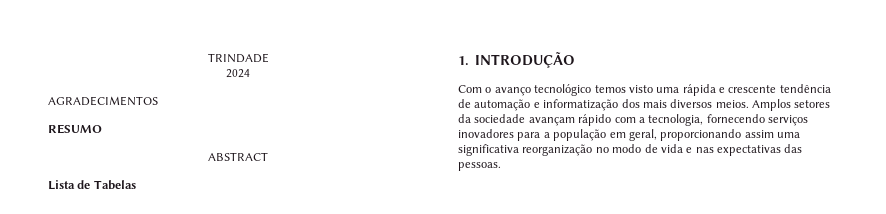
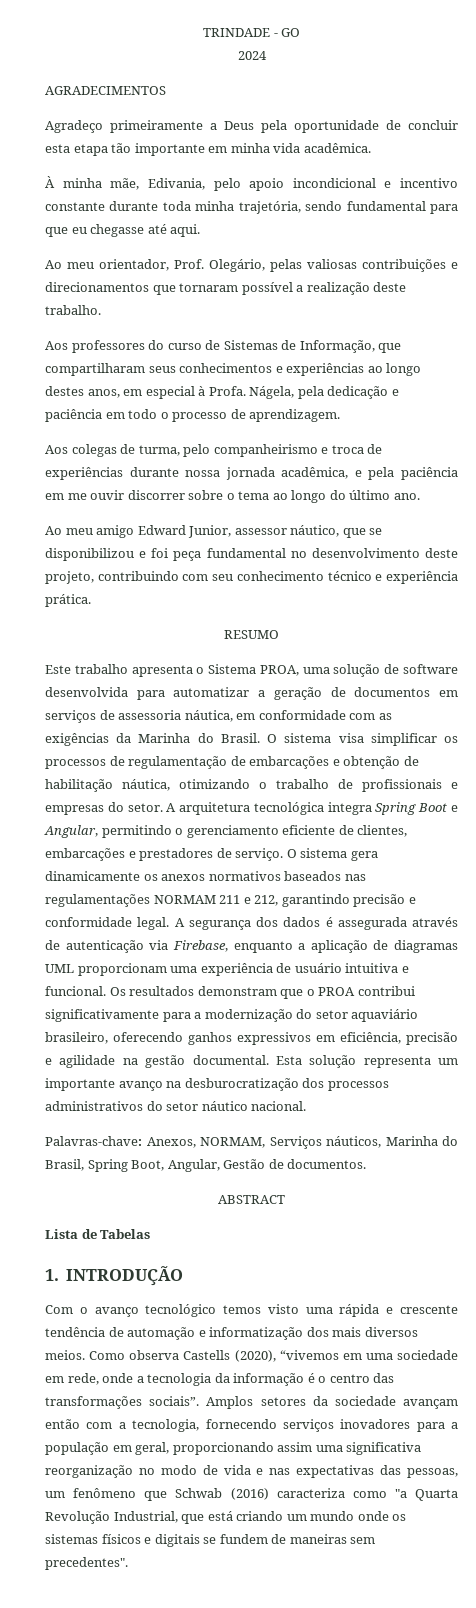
(269, 58) none -> [273,28,301,37] - GO
[48,124,102,134] RESUMO -> [45,120,458,133] [45,143,371,156] [45,176,458,191] [45,201,458,214] [45,224,201,237] [45,259,458,272] [45,282,407,295] [45,305,101,315] [45,340,402,353] [45,363,422,376] [45,386,399,399] [45,409,341,422] [45,444,383,457] [45,467,458,480] [45,490,420,503] [45,525,383,538] [45,548,458,561] [45,571,459,584] [45,594,91,607] [224,630,279,639] [45,664,458,677] [45,687,459,700] [45,710,392,723] [45,733,459,746] [45,756,419,769] [45,779,458,792] [45,802,458,815] [44,825,408,838] [45,848,378,861] [45,871,366,881] [45,894,416,907] [45,917,458,930] [45,940,458,953] [45,963,409,976] [45,986,415,999] [45,1009,419,1022] [45,1032,458,1045] [45,1055,458,1068] [45,1078,389,1091] [45,1101,307,1111] [45,1136,458,1149] [45,1159,367,1172] Agradeço primeiramente a Deus pela oportunidade de concluir esta etapa tão importante em minha vida acadêmica. // À minha mãe, Edivania, pelo apoio incondicional e incentivo constante durante toda minha trajetória, sendo fundamental para que eu chegasse até aqui. // Ao meu orientador, Prof. Olegário, pelas valiosas contribuições e direcionamentos que tornaram possível a realização deste trabalho. // Aos professores do curso de Sistemas de Informação, que compartilharam seus conhecimentos e experiências ao longo destes anos, em especial à Profa. Nágela, pela dedicação e paciência em todo o processo de aprendizagem. // Aos colegas de turma, pelo companheirismo e troca de experiências durante nossa jornada acadêmica, e pela paciência em me ouvir discorrer sobre o tema ao longo do último ano. // Ao meu amigo Edward Junior, assessor náutico, que se disponibilizou e foi peça fundamental no desenvolvimento deste projeto, contribuindo com seu conhecimento técnico e experiência prática. // RESUMO // Este trabalho apresenta o Sistema PROA, uma solução de software desenvolvida para automatizar a geração de documentos em serviços de assessoria náutica, em conformidade com as exigências da Marinha do Brasil. O sistema visa simplificar os processos de regulamentação de embarcações e obtenção de habilitação náutica, otimizando o trabalho de profissionais e empresas do setor. A arquitetura tecnológica integra Spring Boot e Angular, permitindo o gerenciamento eficiente de clientes, embarcações e prestadores de serviço. O sistema gera dinamicamente os anexos normativos baseados nas regulamentações NORMAM 211 e 212, garantindo precisão e conformidade legal. A segurança dos dados é assegurada através de autenticação via Firebase, enquanto a aplicação de diagramas UML proporcionam uma experiência de usuário intuitiva e funcional. Os resultados demonstram que o PROA contribui significativamente para a modernização do setor aquaviário brasileiro, oferecendo ganhos expressivos em eficiência, precisão e agilidade na gestão documental. Esta solução representa um importante avanço na desburocratização dos processos administrativos do setor náutico nacional. // Palavras-chave: Anexos, NORMAM, Serviços náuticos, Marinha do Brasil, Spring Boot, Angular, Gestão de documentos.
(749, 104) none -> [89,1350,458,1362] [45,1373,395,1386] [45,1396,200,1409] Como observa Castells (2020), “vivemos em uma sociedade em rede, onde a tecnologia da informação é o centro das transformações sociais”.
[578,114,612,126] rápido -> [45,1419,80,1429] então
[458,162,501,171] pessoas. -> [407,1468,458,1478] [45,1488,458,1501] [45,1511,407,1524] [45,1534,376,1547] [45,1557,128,1570] pessoas, um fenômeno que Schwab (2016) caracteriza como "a Quarta Revolução Industrial, que está criando um mundo onde os sistemas físicos e digitais se fundem de maneiras sem precedentes".

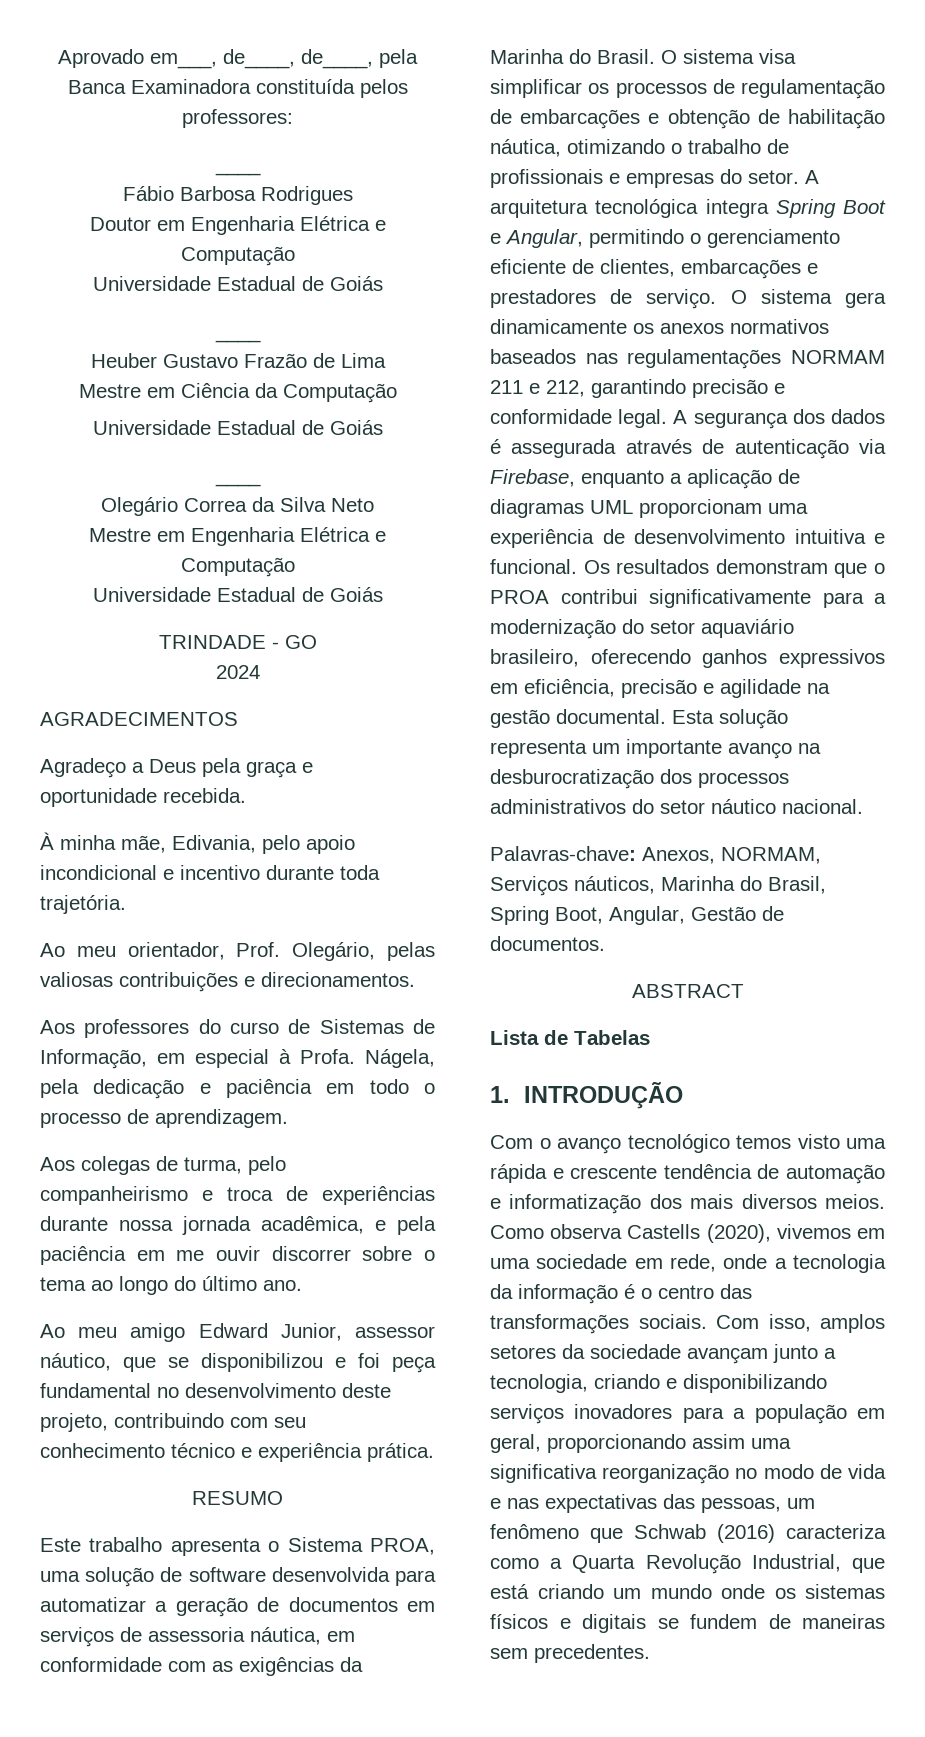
(202, 32) none -> [58,49,418,69] [67,79,408,98] [182,109,293,128] [214,171,261,176] [122,186,353,205] [89,216,386,235] [180,246,295,266] [92,276,383,291] [214,338,261,343] [90,353,386,368] [78,383,397,403] [92,420,383,435] [214,482,261,487] [101,497,374,516] [89,527,386,546] [180,557,295,577] [92,587,383,602] Aprovado em___, de____, de____, pela Banca Examinadora constituída pelos professores: // ____ // Fábio Barbosa Rodrigues // Doutor em Engenharia Elétrica e Computação // Universidade Estadual de Goiás // ____ // Heuber Gustavo Frazão de Lima // Mestre em Ciência da Computação // Universidade Estadual de Goiás // ____ // Olegário Correa da Silva Neto // Mestre em Engenharia Elétrica e Computação // Universidade Estadual de Goiás //
[110,120,203,133] primeiramente -> (126, 768) none
[294,120,458,133] [45,143,371,156] oportunidade de concluir esta etapa tão importante em minha vida acadêmica. -> [246,761,313,778] [40,788,246,807] graça e oportunidade recebida.
[45,202,105,211] constante -> (260, 872) none
[195,201,458,214] [45,224,201,237] minha trajetória, sendo fundamental para que eu chegasse até aqui. -> [40,895,126,914] trajetória.
[45,282,407,295] [45,305,101,315] direcionamentos que tornaram possível a realização deste trabalho. -> [261,972,415,987] direcionamentos.
[378,343,402,353] [45,363,422,376] [45,386,120,398] que compartilharam seus conhecimentos e experiências ao longo destes anos, -> (147, 1059) none
[294,963,342,973] usuário -> [634,529,785,544] desenvolvimento
[279,1350,339,1360] “vivemos -> [776,1224,851,1239] vivemos
[149,1396,459,1409] [45,1419,277,1432] sociais”. Amplos setores da sociedade avançam então com a tecnologia, fornecendo -> [638,1314,885,1333] [490,1344,836,1364] [490,1374,827,1393] sociais. Com isso, amplos setores da sociedade avançam junto a tecnologia, criando e disponibilizando
[394,1489,407,1498] "a -> [550,1558,563,1569] a
[45,1557,128,1570] precedentes". -> [534,1644,650,1663] precedentes.

